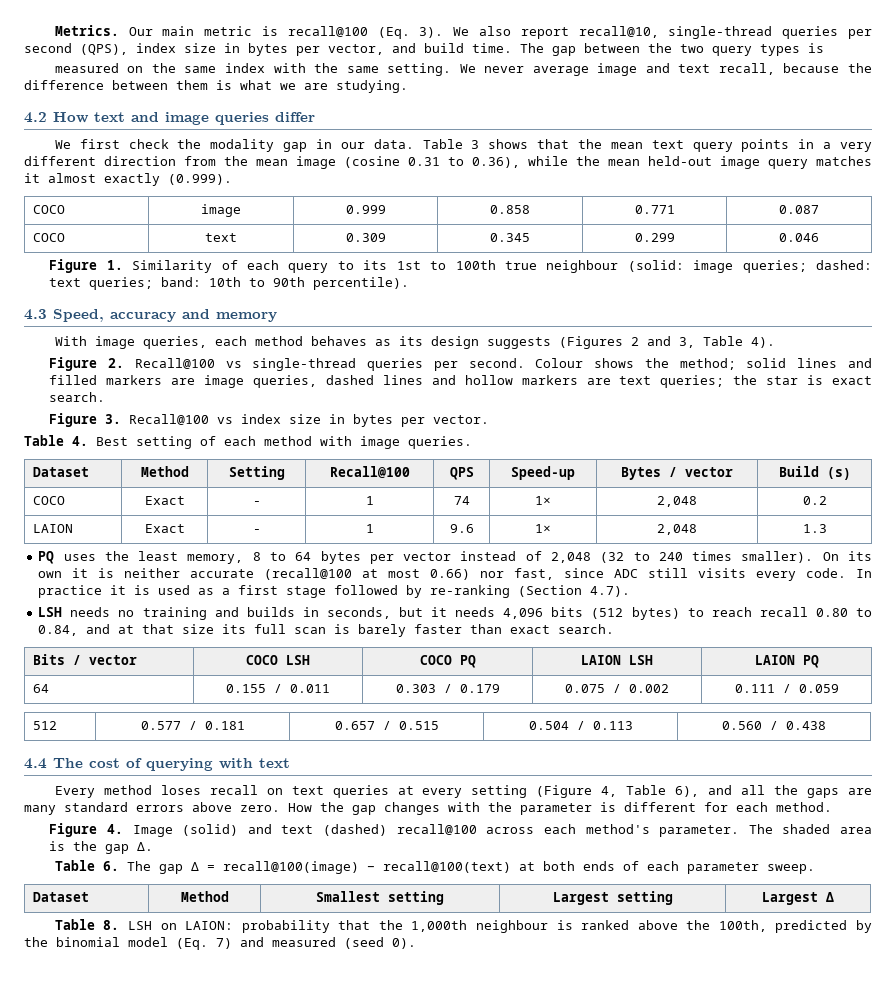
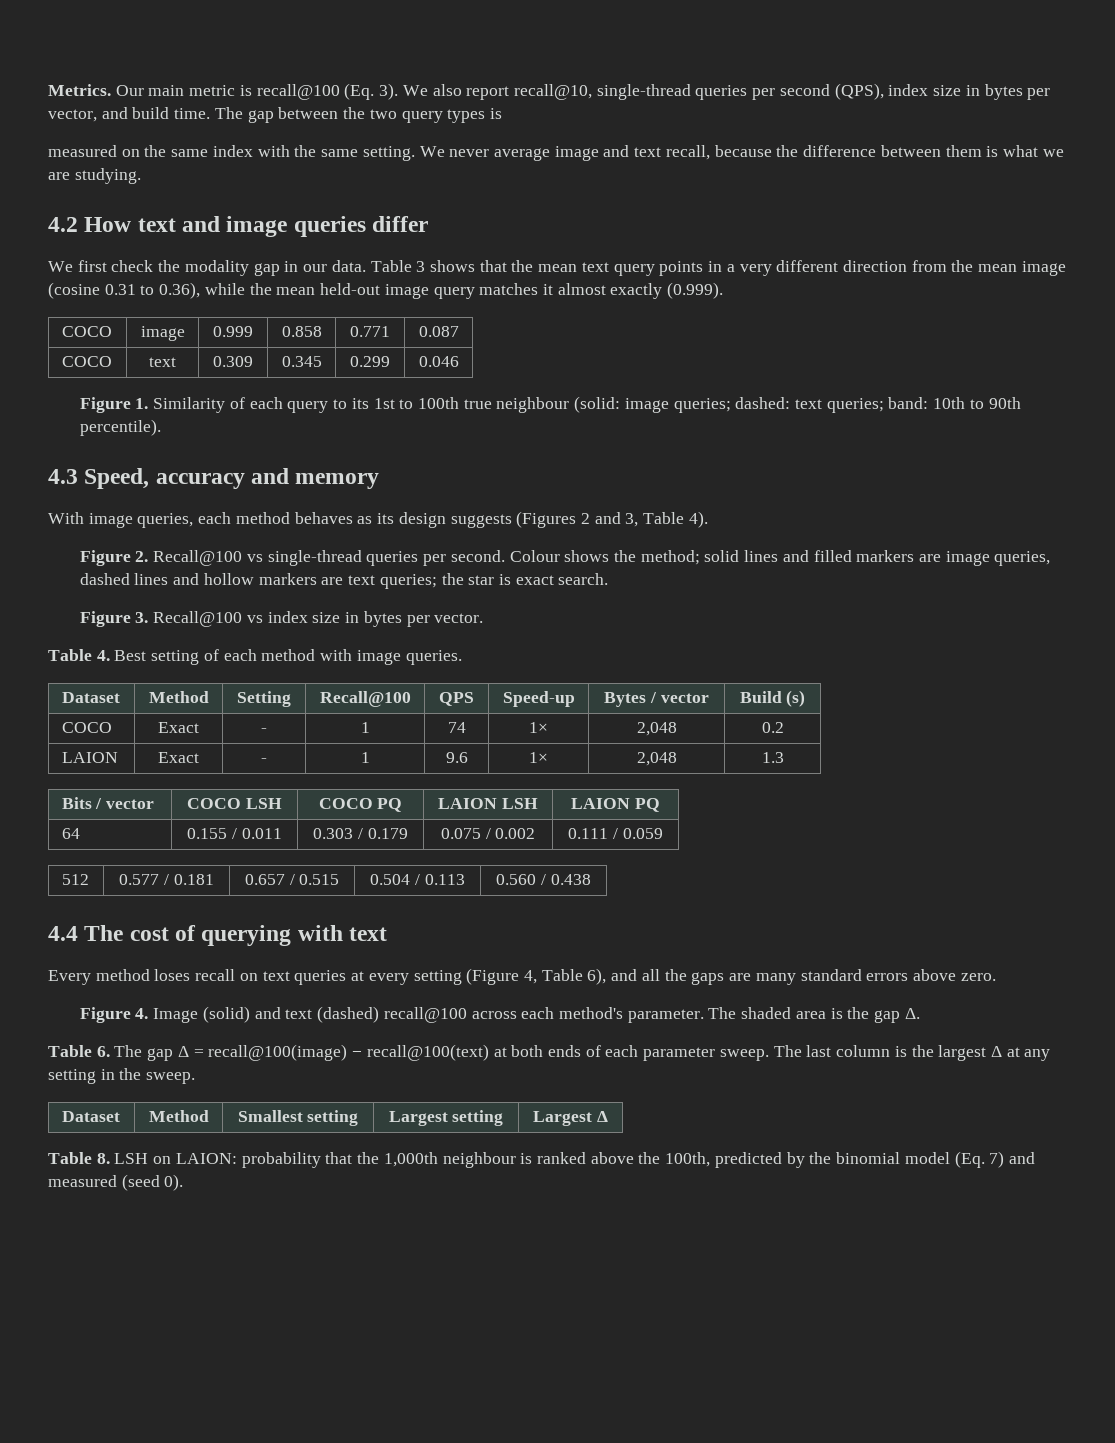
[38,551,872,564] [38,568,873,581] [38,585,631,598] [38,607,872,620] [38,624,615,637] // PQ uses the least memory, 8 to 64 bytes per vector instead of 2,048 (32 to 240 times smaller). On its own it is neither accurate (recall@100 at most 0.66) nor fast, since ADC still visits every code. In practice it is used as a first stage followed by re-ranking (Section 4.7). // LSH needs no training and builds in seconds, but it needs 4,096 bits (512 bytes) to reach recall 0.80 to 0.84, and at that size its full scan is barely faster than exact search. -> (784, 757) none
[288,802,832,815] How the gap changes with the parameter is different for each method. -> (996, 977) none
(815, 869) none -> [773,1045,1051,1061] [48,1068,196,1084] The last column is the largest Δ at any setting in the sweep.

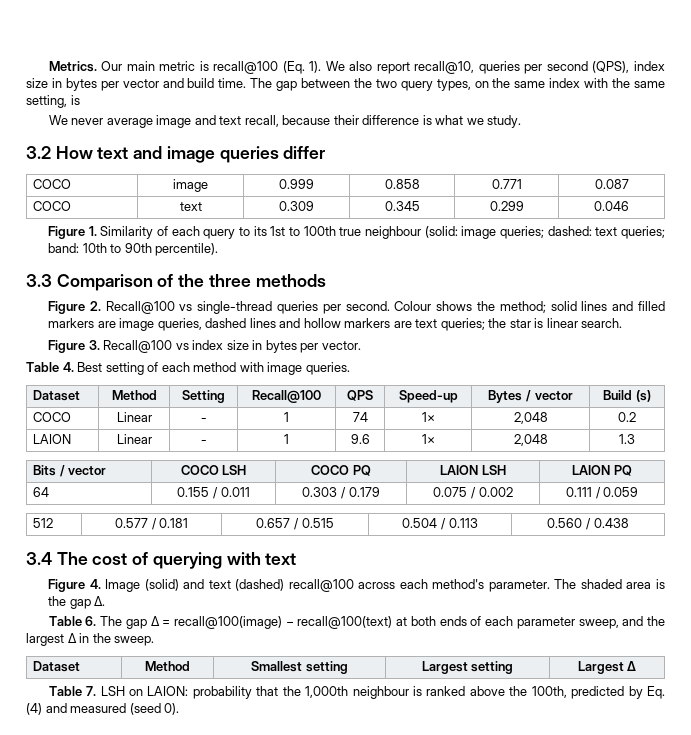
[379,83,399,100] 3). -> [309,61,322,73] 1).
[596,84,691,100] single-thread -> (475, 67) none
[48,109,97,122] vector, -> [122,79,159,88] vector
[447,108,502,123] [48,145,117,157] types is // measured -> [436,79,471,91] types,
[362,146,415,161] setting. -> [26,95,80,108] setting, is //
[776,145,1064,157] [48,168,141,184] [48,217,78,232] the difference between them is what we are studying. // 4.2 -> [333,115,522,128] [26,146,51,159] their difference is what we study. // 3.2
[48,260,1066,276] [48,282,724,299] // We first check the modality gap in our data. Table 3 shows that the mean text query points in a very different direction from the mean image (cosine 0.31 to 0.36), while the mean held-out image query matches it almost exactly (0.999). -> (326, 152) none
[48,468,380,489] [48,511,708,528] 4.3 Speed, accuracy and memory // With image queries, each method behaves as its design suggests (Figures 2 and 3, Table 4). -> [26,274,326,291] 3.3 Comparison of the three methods
[515,575,554,585] exact -> [546,318,578,328] linear
[158,722,199,733] Exact -> [116,412,152,422] Linear
[158,752,199,763] Exact -> [116,434,152,444] Linear
[48,926,78,941] 4.4 -> [26,552,52,565] 3.4
[48,968,996,985] // Every method loses recall on text queries at every setting (Figure 4, Table 6), and all the gaps are many standard errors above zero. -> (297, 559) none
[719,1045,1051,1061] [48,1069,96,1084] sweep. The last column is the largest Δ at any setting -> [578,616,665,629] [26,633,77,646] sweep, and the largest Δ
[96,1153,110,1164] 8. -> [86,686,97,696] 7.
[809,1151,1005,1168] the binomial model (Eq. 7) -> [647,686,666,699] [26,703,42,715] Eq. (4)

